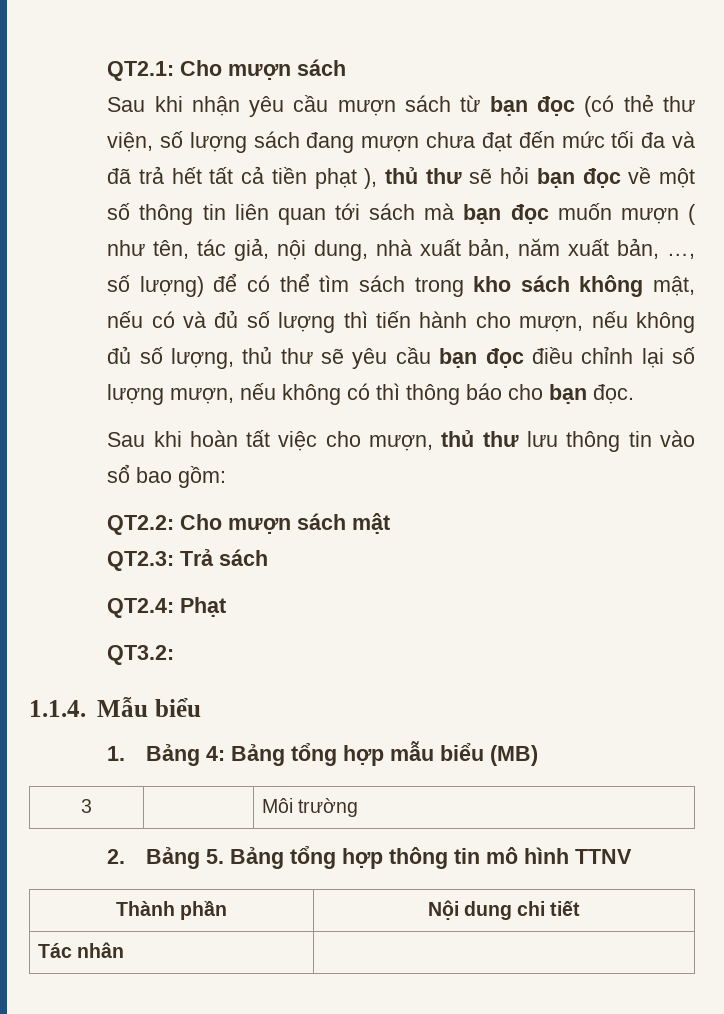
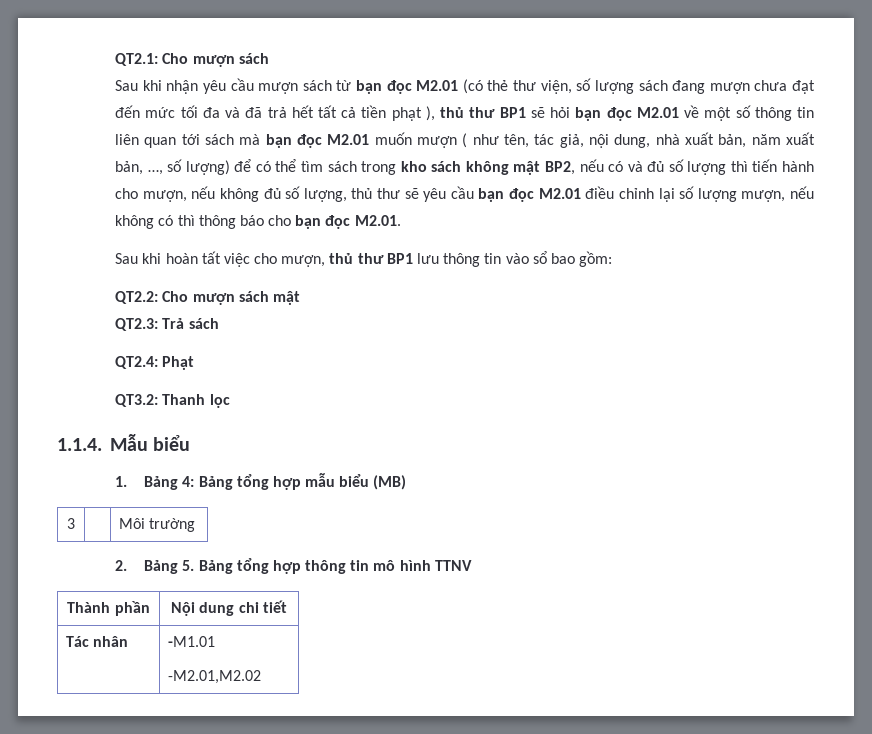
(576, 106) none -> [416,80,459,91] M2.01
(462, 176) none -> [499,107,526,118] BP1
(621, 178) none -> [636,107,679,118] M2.01
(549, 214) none -> [327,134,370,145] M2.01
[653,276,695,296] mật, -> [513,161,575,175] mật BP2,
(524, 358) none -> [538,188,581,199] M2.01
[593,384,635,404] đọc. -> [325,215,401,229] đọc M2.01.
(519, 439) none -> [386,253,413,264] BP1
(175, 655) none -> [162,394,230,408] Thanh lọc
(125, 950) none -> [168,636,216,647] [168,670,262,684] -M1.01 // -M2.01,M2.02

